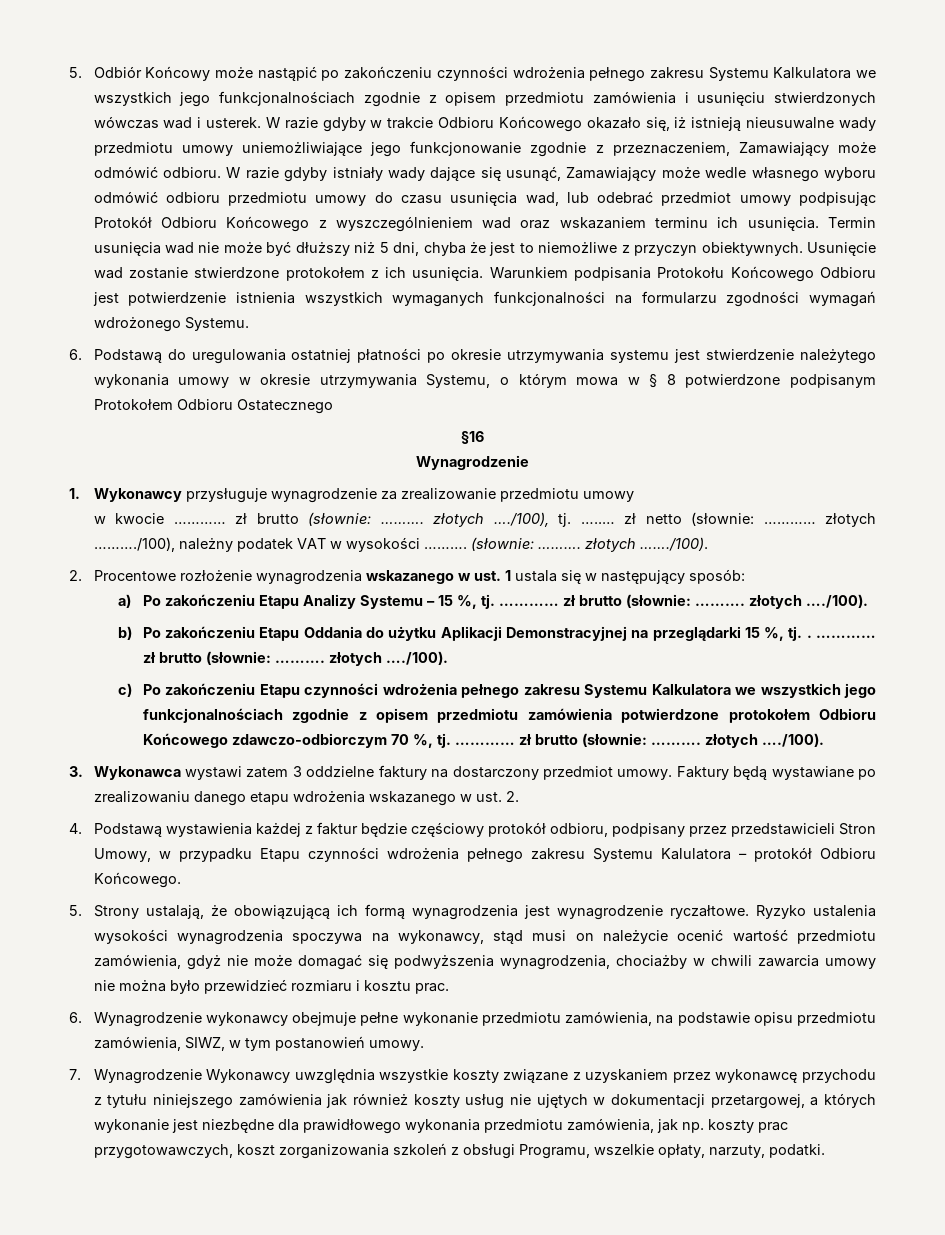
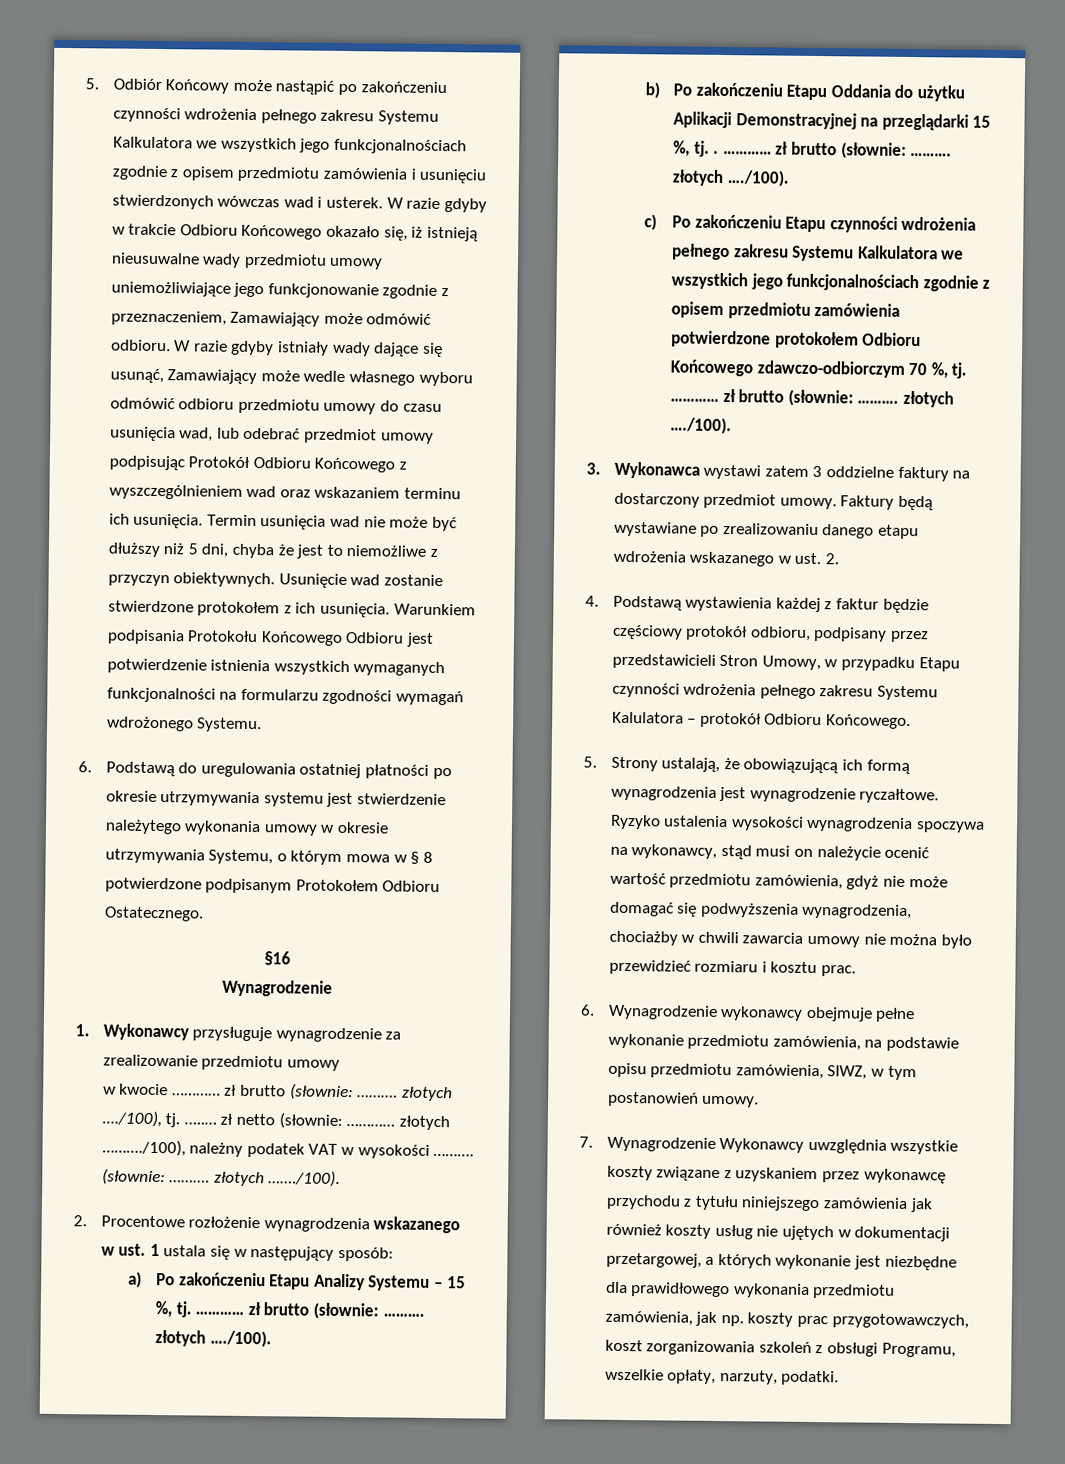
[236,399,333,414] Ostatecznego -> [103,906,204,922] Ostatecznego.

